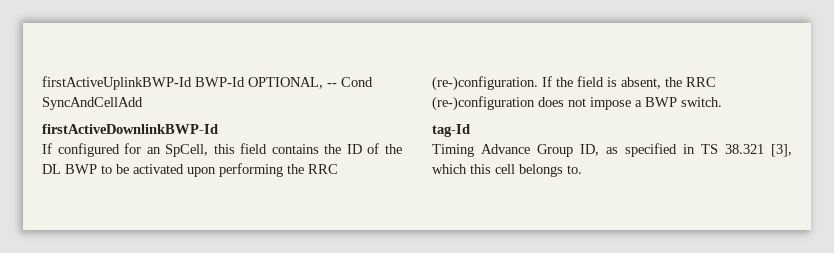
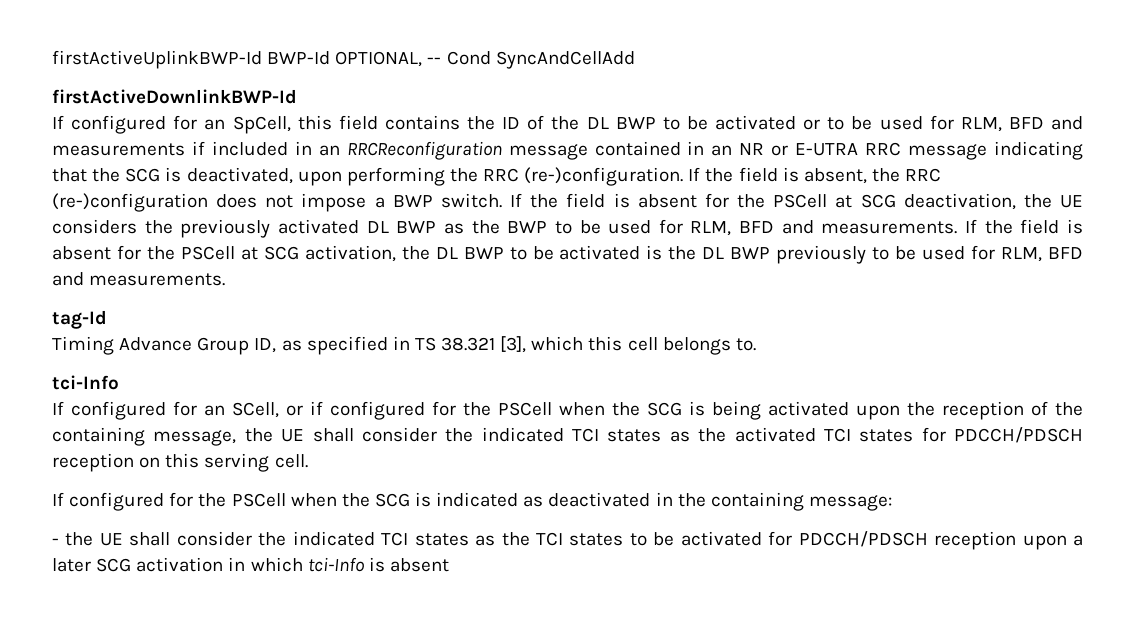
(184, 169) none -> [803,115,1083,132] [52,141,1083,160] [52,167,293,184] or to be used for RLM, BFD and measurements if included in an RRCReconfiguration message contained in an NR or E-UTRA RRC message indicating that the SCG is deactivated,
(722, 102) none -> [510,193,1083,210] [52,219,1083,238] [52,245,1083,264] [52,272,226,286] If the field is absent for the PSCell at SCG deactivation, the UE considers the previously activated DL BWP as the BWP to be used for RLM, BFD and measurements. If the field is absent for the PSCell at SCG activation, the DL BWP to be activated is the DL BWP previously to be used for RLM, BFD and measurements.
(582, 169) none -> [52,375,119,390] [52,401,1083,420] [52,427,1083,446] [52,453,308,472] [52,492,892,511] [52,531,1084,550] [52,557,449,572] // tci-Info // If configured for an SCell, or if configured for the PSCell when the SCG is being activated upon the reception of the containing message, the UE shall consider the indicated TCI states as the activated TCI states for PDCCH/PDSCH reception on this serving cell. // If configured for the PSCell when the SCG is indicated as deactivated in the containing message: // - the UE shall consider the indicated TCI states as the TCI states to be activated for PDCCH/PDSCH reception upon a later SCG activation in which tci-Info is absent

